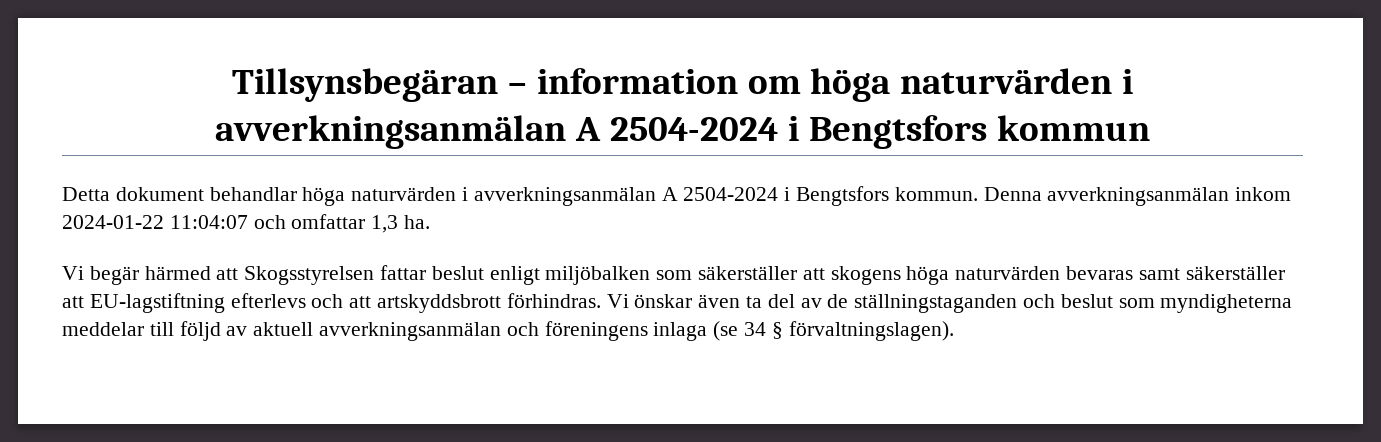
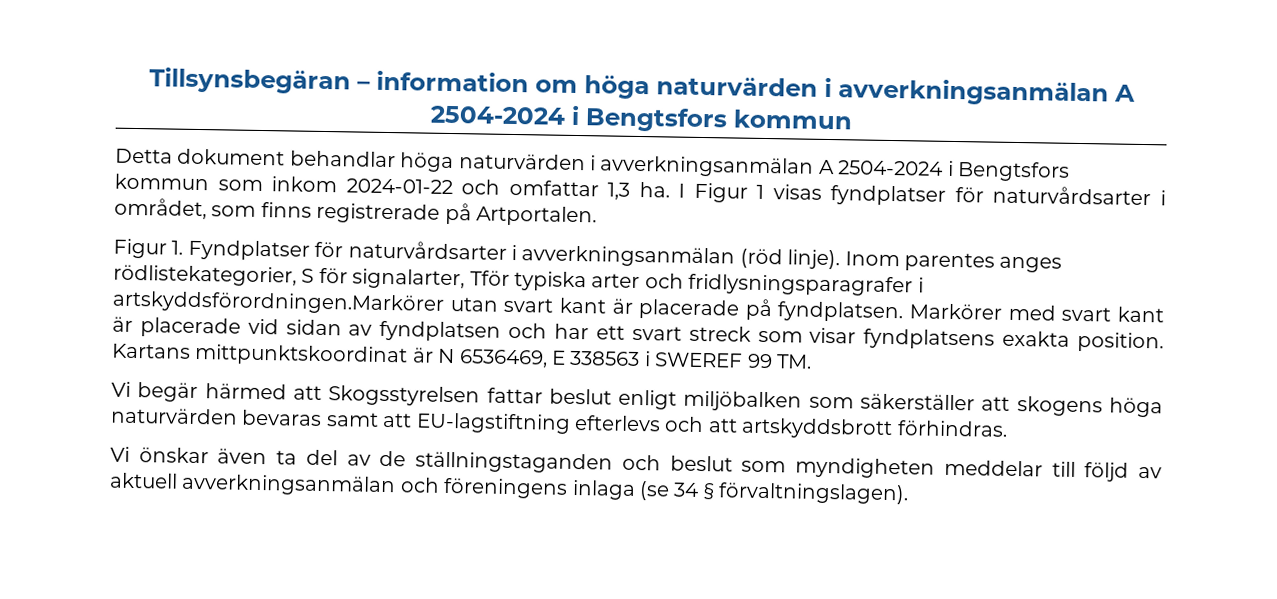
[894,187,1230,206] kommun. Denna avverkningsanmälan -> [114,173,263,192] kommun som
[169,215,248,229] 11:04:07 -> (453, 186) none
(431, 222) none -> [678,182,1166,206] [114,197,597,227] [113,238,1063,273] [113,264,924,297] [112,290,1164,323] [112,316,1164,353] [112,343,812,369] I Figur 1 visas fyndplatser för naturvårdsarter i området, som finns registrerade på Artportalen. // Figur 1. Fyndplatser för naturvårdsarter i avverkningsanmälan (röd linje). Inom parentes anges rödlistekategorier, S för signalarter, Tför typiska arter och fridlysningsparagrafer i artskyddsförordningen.Markörer utan svart kant är placerade på fyndplatsen. Markörer med svart kant är placerade vid sidan av fyndplatsen och har ett svart streck som visar fyndplatsens exakta position. Kartans mittpunktskoordinat är N 6536469, E 338563 i SWEREF 99 TM.
[1185,266,1285,280] säkerställer -> (379, 419) none
(601, 300) none -> (1008, 428) //
[1160,294,1293,313] myndigheterna -> [795,457,936,479] myndigheten

